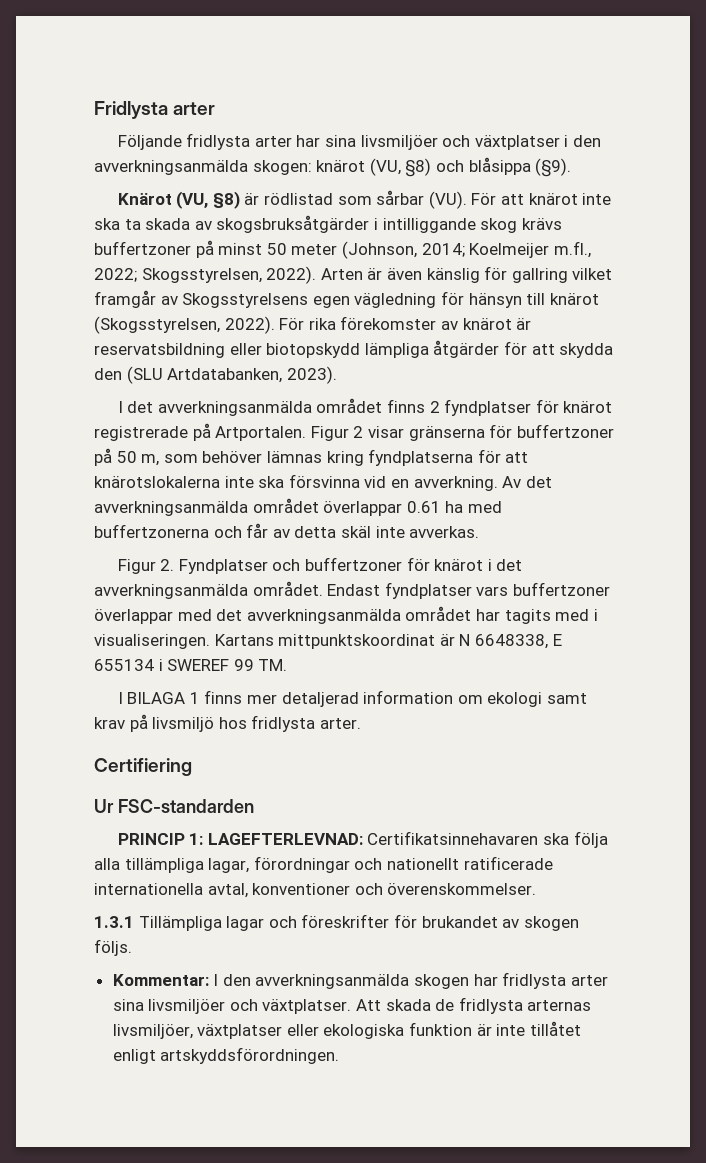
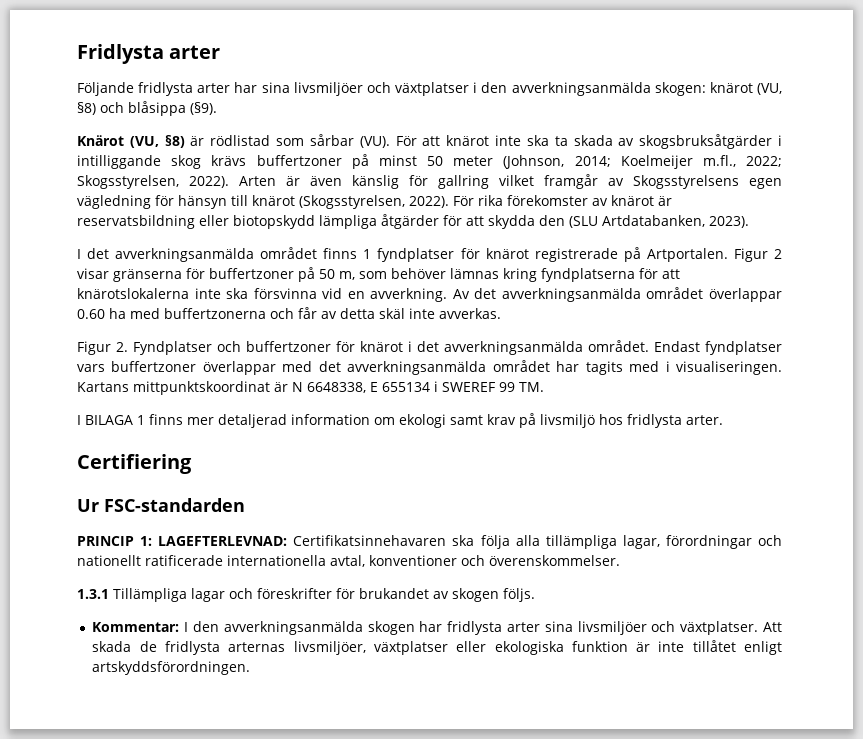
[429,401,440,413] 2 -> [363,249,372,259] 1
[406,501,441,513] 0.61 -> [77,309,105,319] 0.60

